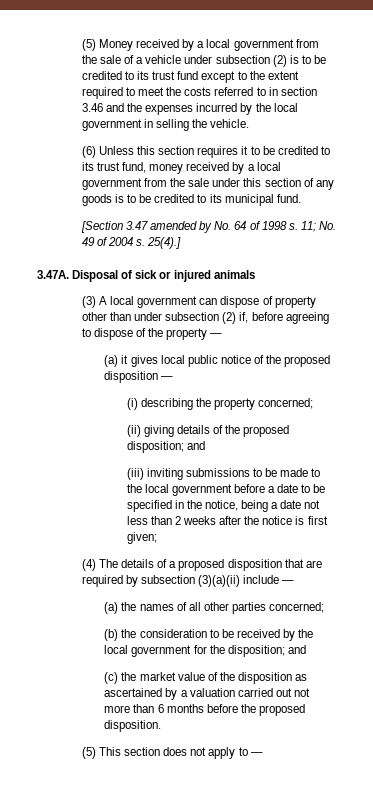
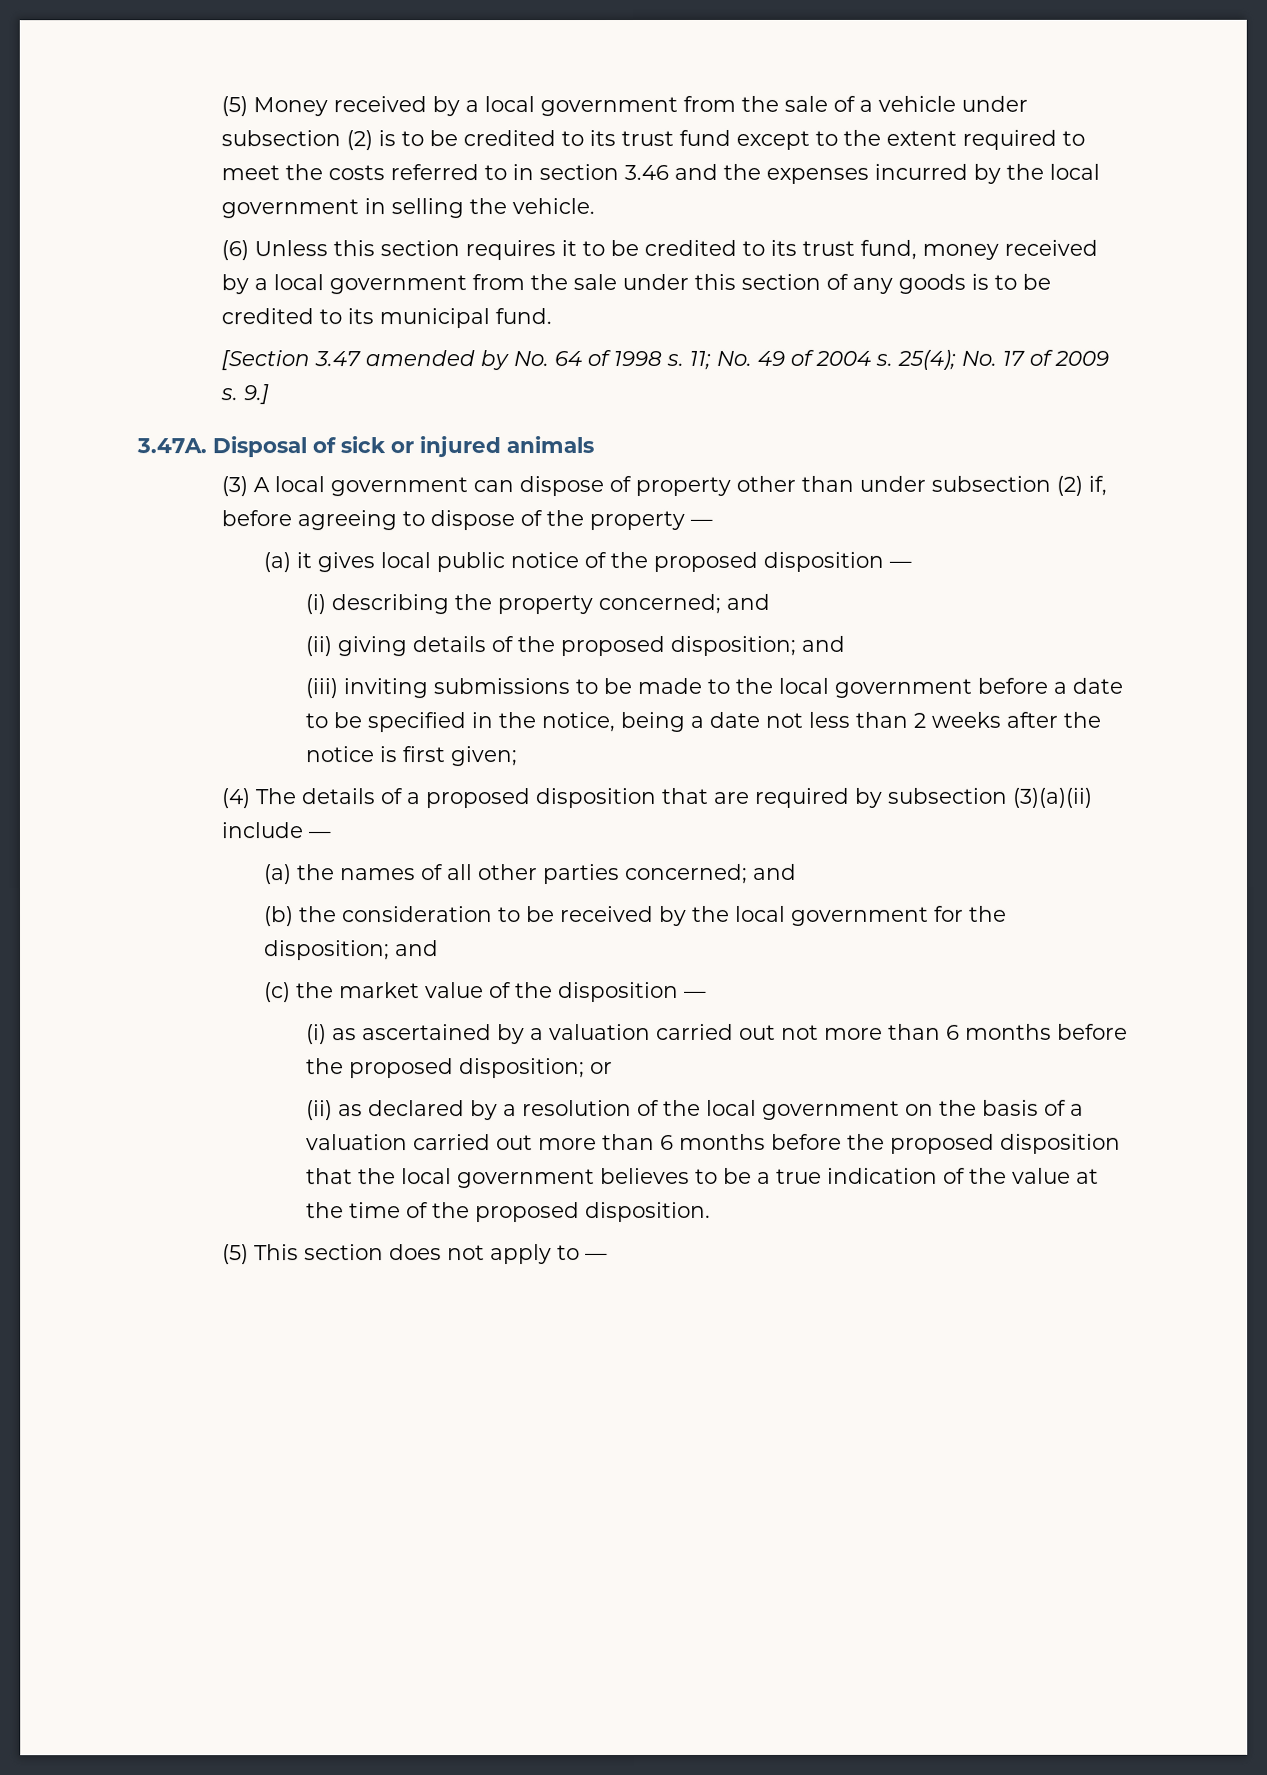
[147,237,182,249] 25(4).] -> [896,349,1109,370] [219,384,269,405] 25(4); No. 17 of 2009 s. 9.]
(314, 403) none -> [725,593,770,610] and
(325, 607) none -> [751,863,796,880] and
(292, 678) none -> [683,990,707,998] [305,1024,327,1045] — // (i)
(305, 710) none -> [458,1058,613,1079] [305,1099,1084,1121] [305,1133,1121,1154] [305,1167,1099,1189] [305,1202,580,1223] disposition; or // (ii) as declared by a resolution of the local government on the basis of a valuation carried out more than 6 months before the proposed disposition that the local government believes to be a true indication of the value at the time of the proposed

